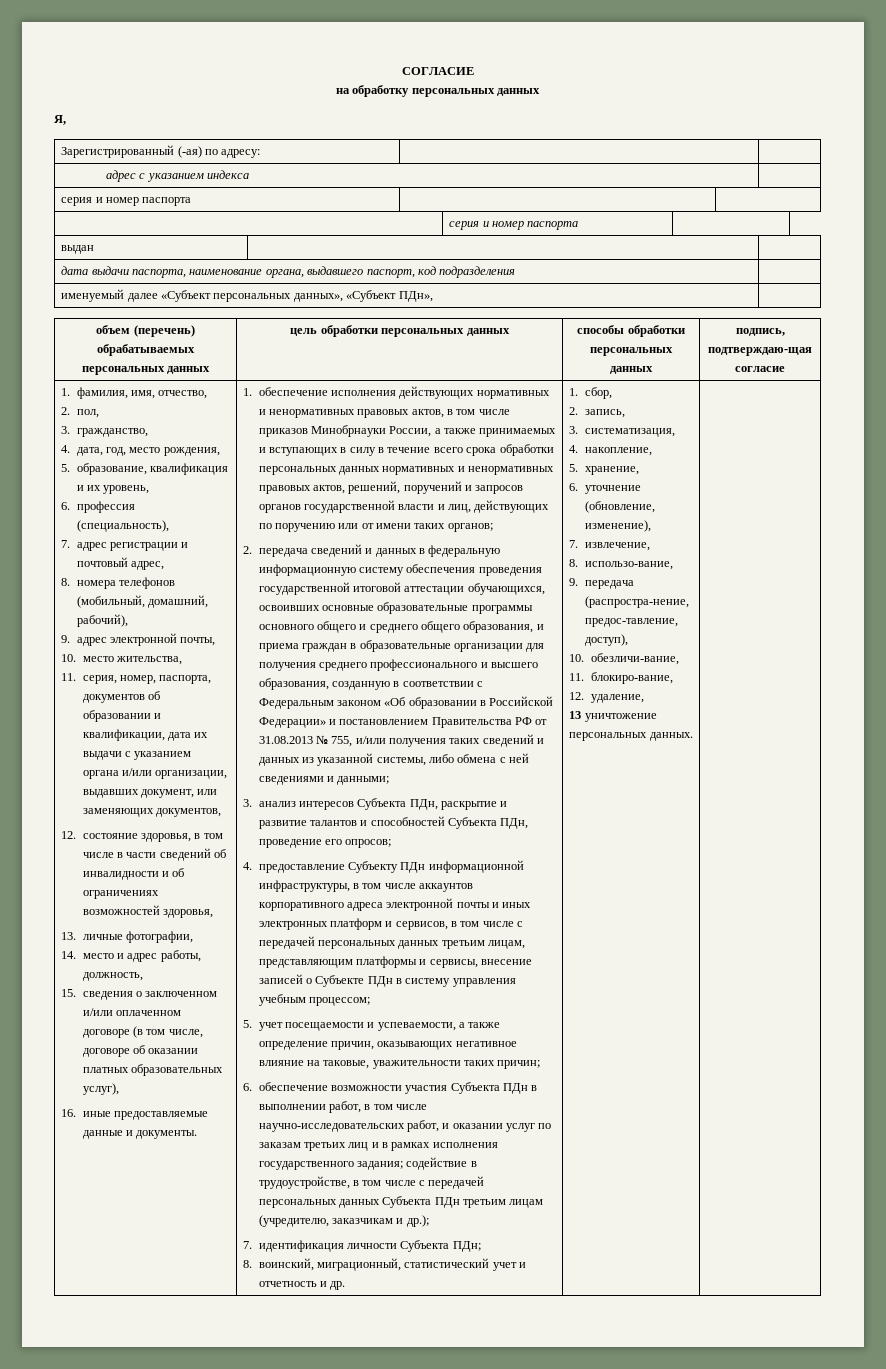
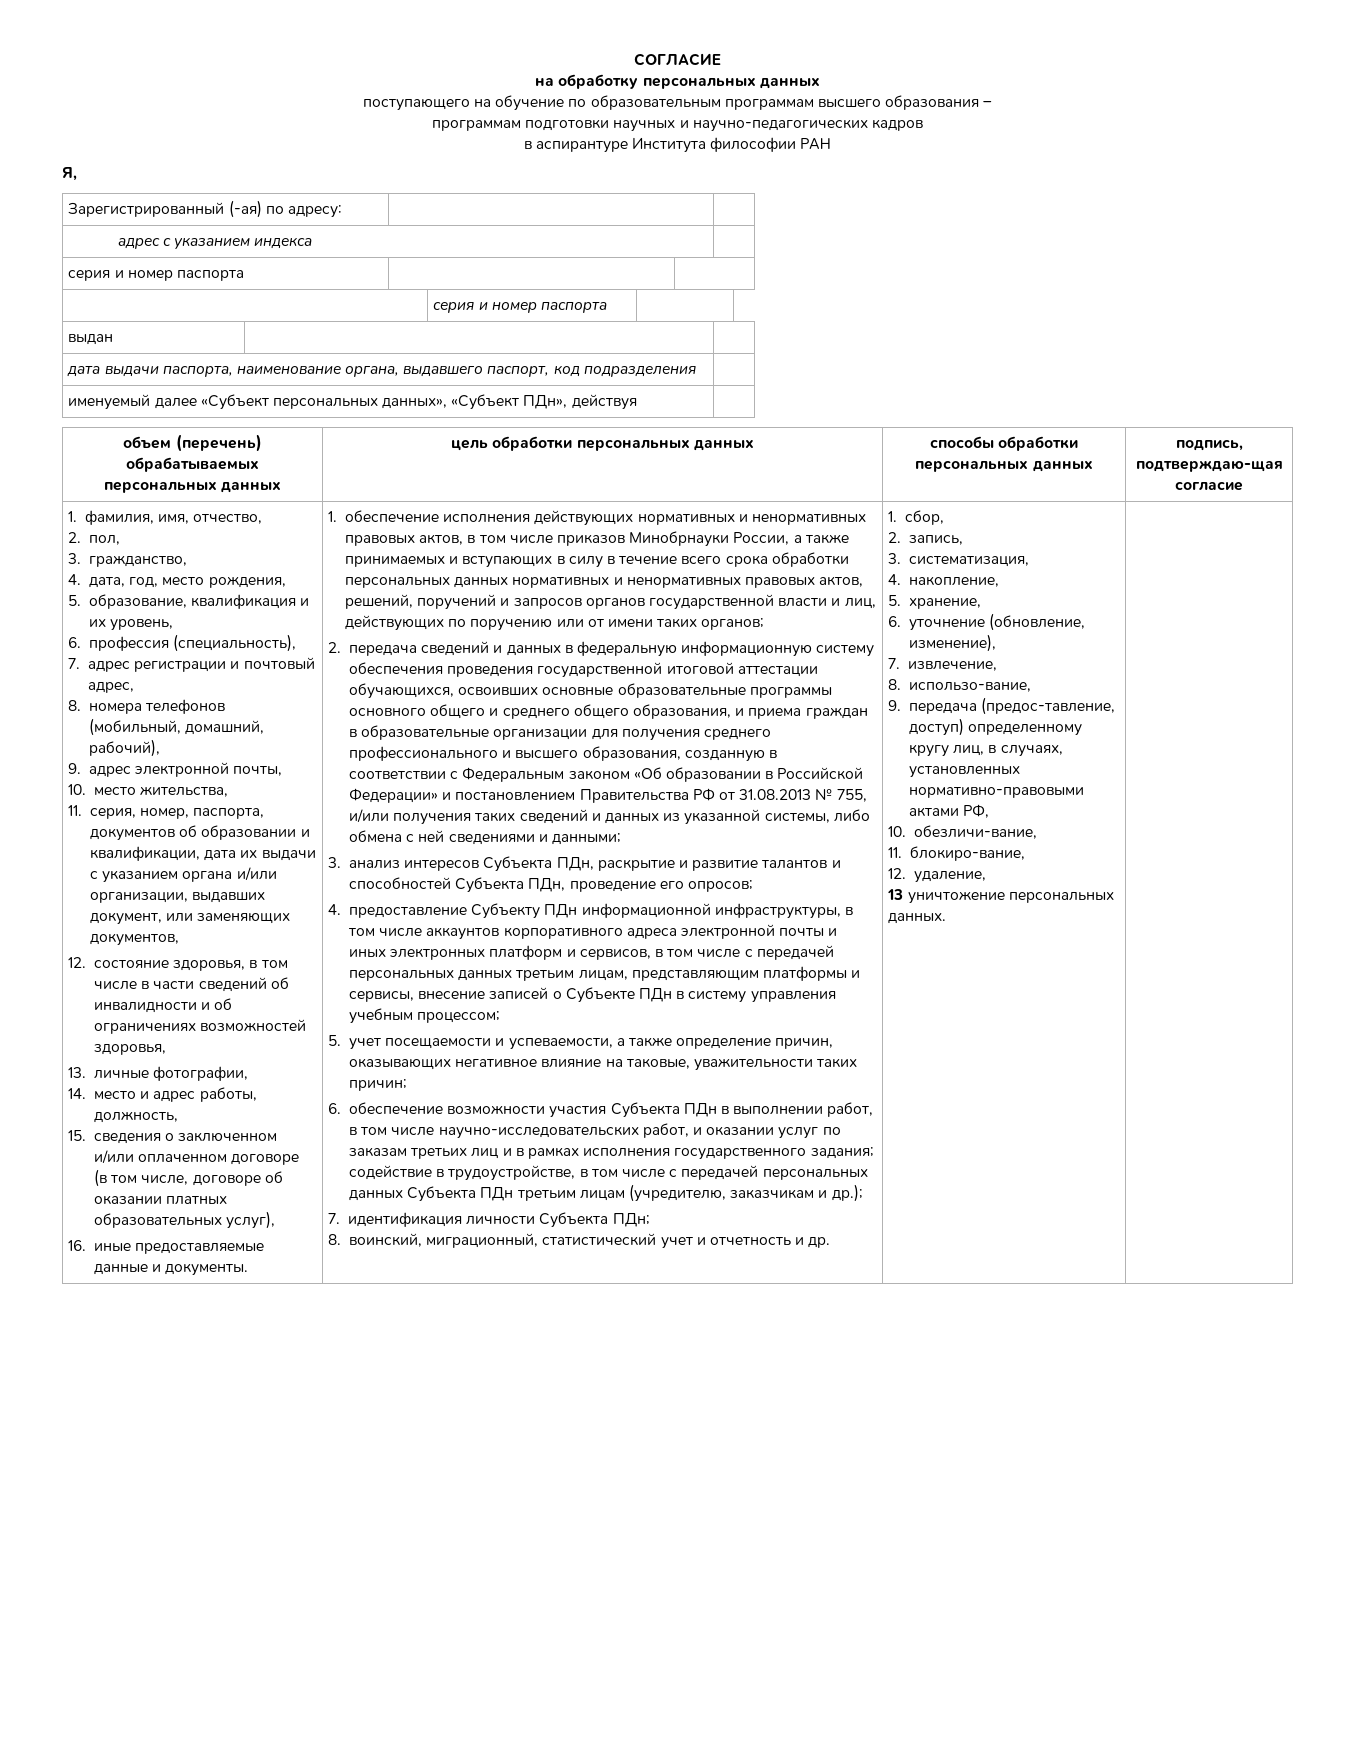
(541, 92) none -> [362,95,993,111] [432,119,923,132] [523,137,832,153] // поступающего на обучение по образовательным программам высшего образования – // программам подготовки научных и научно-педагогических кадров // в аспирантуре Института философии РАН
(433, 296) none -> [571,394,637,410] действуя
[584,596,689,608] [584,618,678,627] [584,634,628,646] (распростра-нение, предос-тавление, доступ), -> [981,697,1116,715] [909,718,1083,736] [909,744,1063,757] [909,766,1021,778] [909,787,1085,798] [909,804,990,818] (предос-тавление, доступ) определенному кругу лиц, в случаях, установленных нормативно-правовыми актами РФ,

